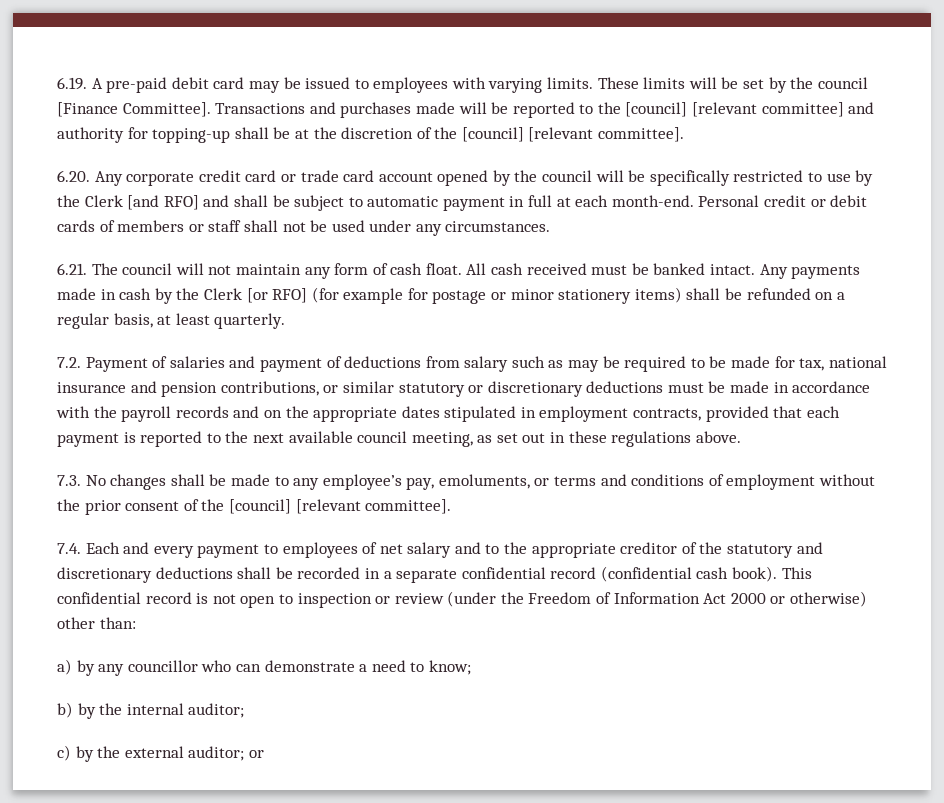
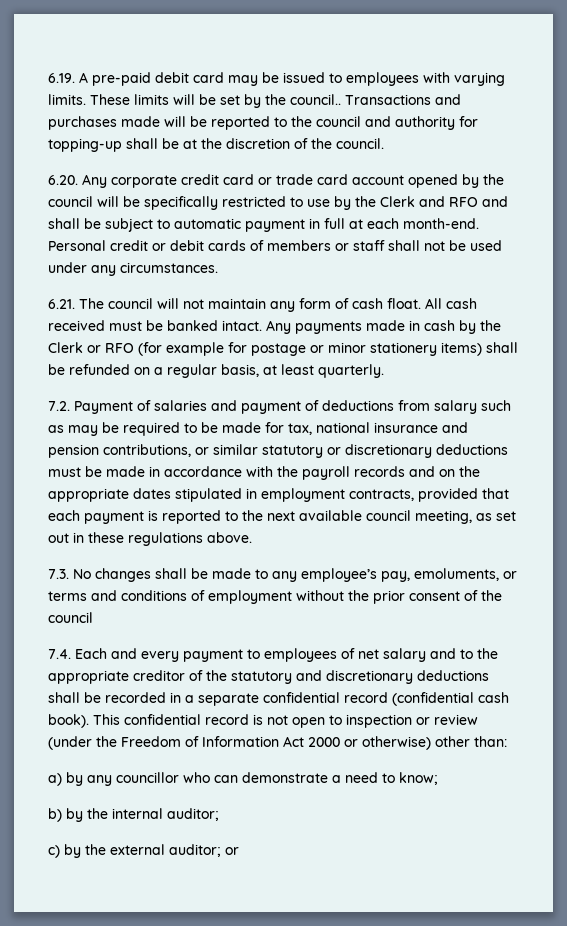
[817,77,868,89] [57,102,211,117] council [Finance Committee]. -> [290,94,341,105] council..
[625,102,844,117] [council] [relevant committee] -> [316,116,361,127] council
[461,127,685,142] [council] [relevant committee]. -> [336,138,384,149] council.
[127,195,199,210] [and RFO] -> [419,196,478,207] and RFO
[246,288,308,303] [or RFO] -> [87,343,134,353] or RFO
[228,499,452,514] [council] [relevant committee]. -> [48,612,93,623] council

